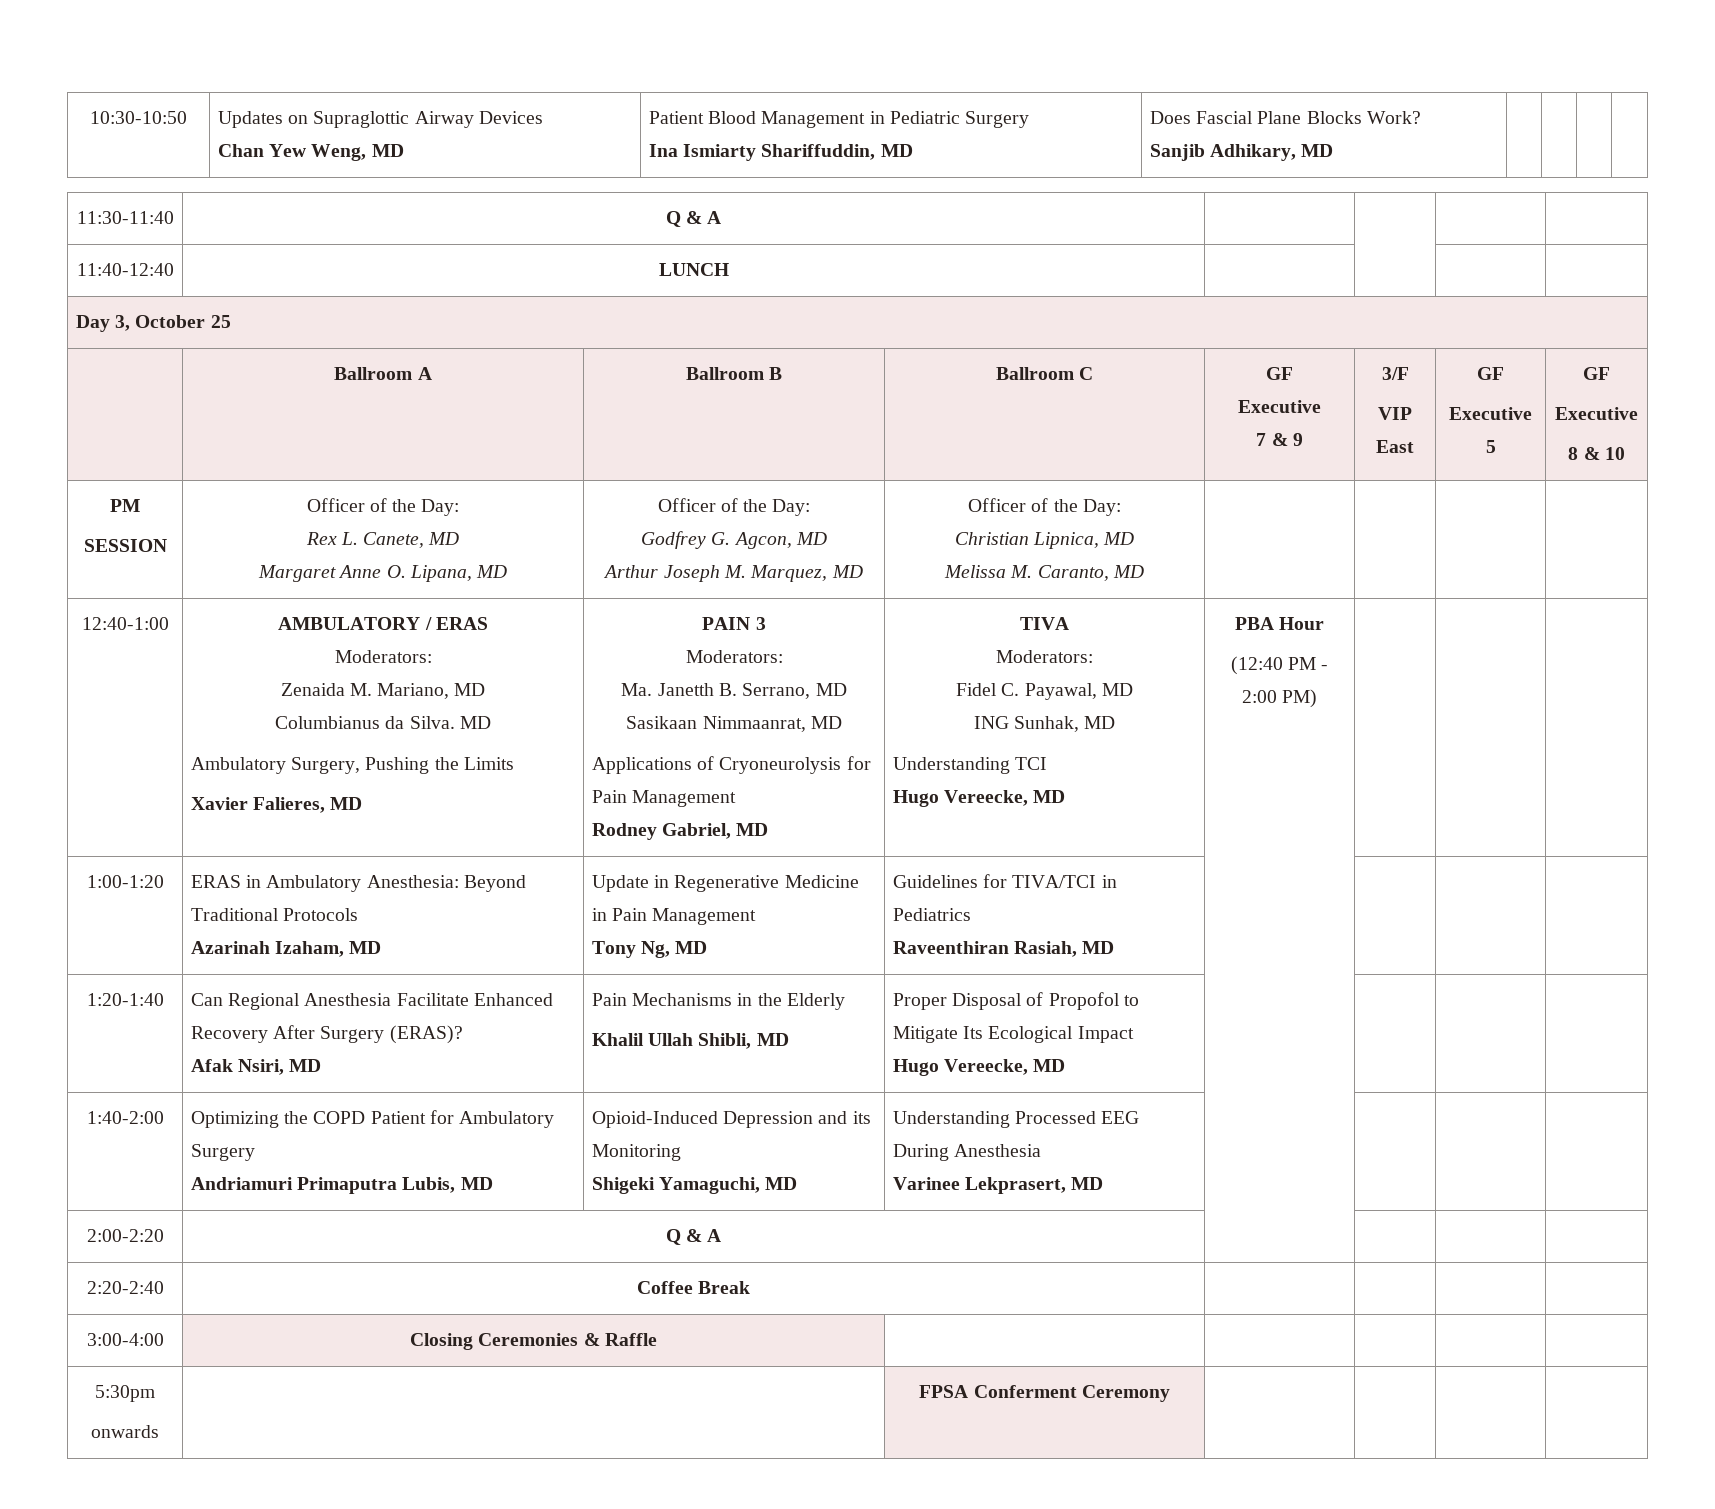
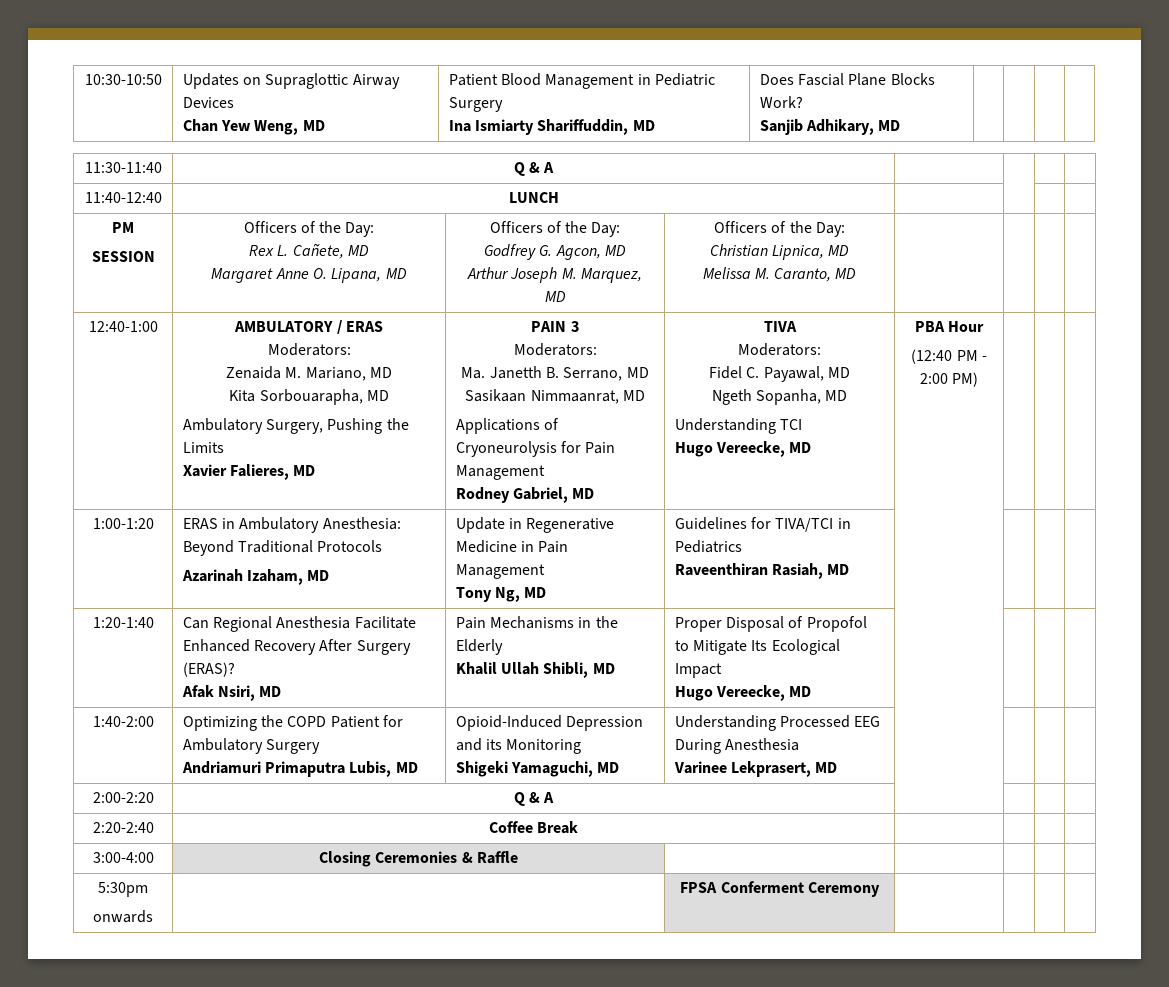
[75,315,231,332] [334,367,432,380] [685,367,783,380] [995,367,1094,380] [1266,367,1293,380] [1238,400,1321,413] [1256,433,1303,446] [1381,367,1409,380] [1378,407,1412,420] [1376,440,1414,453] [1477,367,1504,380] [1449,407,1532,420] [1485,440,1496,453] [1583,367,1610,380] [1555,407,1638,420] [1568,447,1625,460] // Day 3, October 25 // | Ballroom A | Ballroom B | Ballroom C | GF // Executive // 7 & 9 | 3/F // VIP East | GF // Executive 5 | GF // Executive // 8 & 10 -> (559, 197) none
[306,498,365,512] Officer -> [243,221,297,233] Officers
[363,532,425,548] Canete, -> [292,243,344,259] Cañete,
[657,498,716,512] Officer -> [489,221,543,233] Officers
[968,498,1027,512] Officer -> [714,221,768,233] Officers
[275,716,455,729] Columbianus da Silva. -> [229,389,363,405] Kita Sorbouarapha,
[973,716,1079,732] ING Sunhak, -> [711,389,821,405] Ngeth Sopanha,

